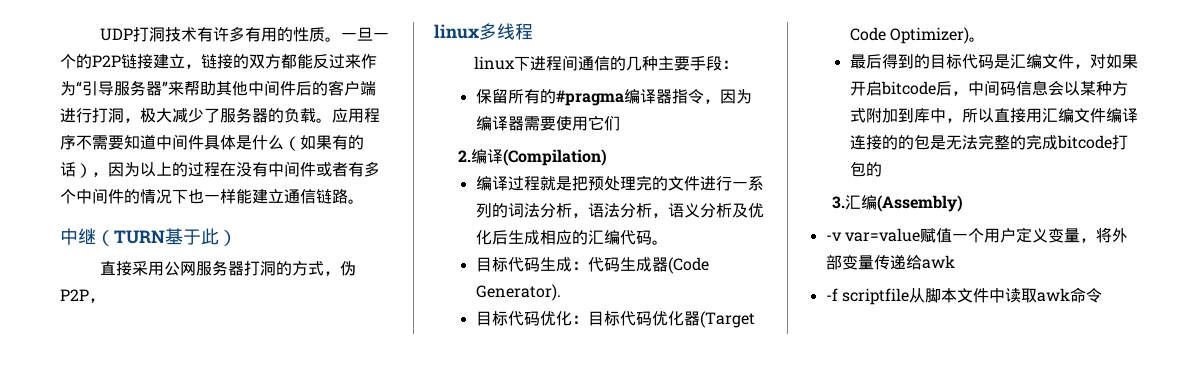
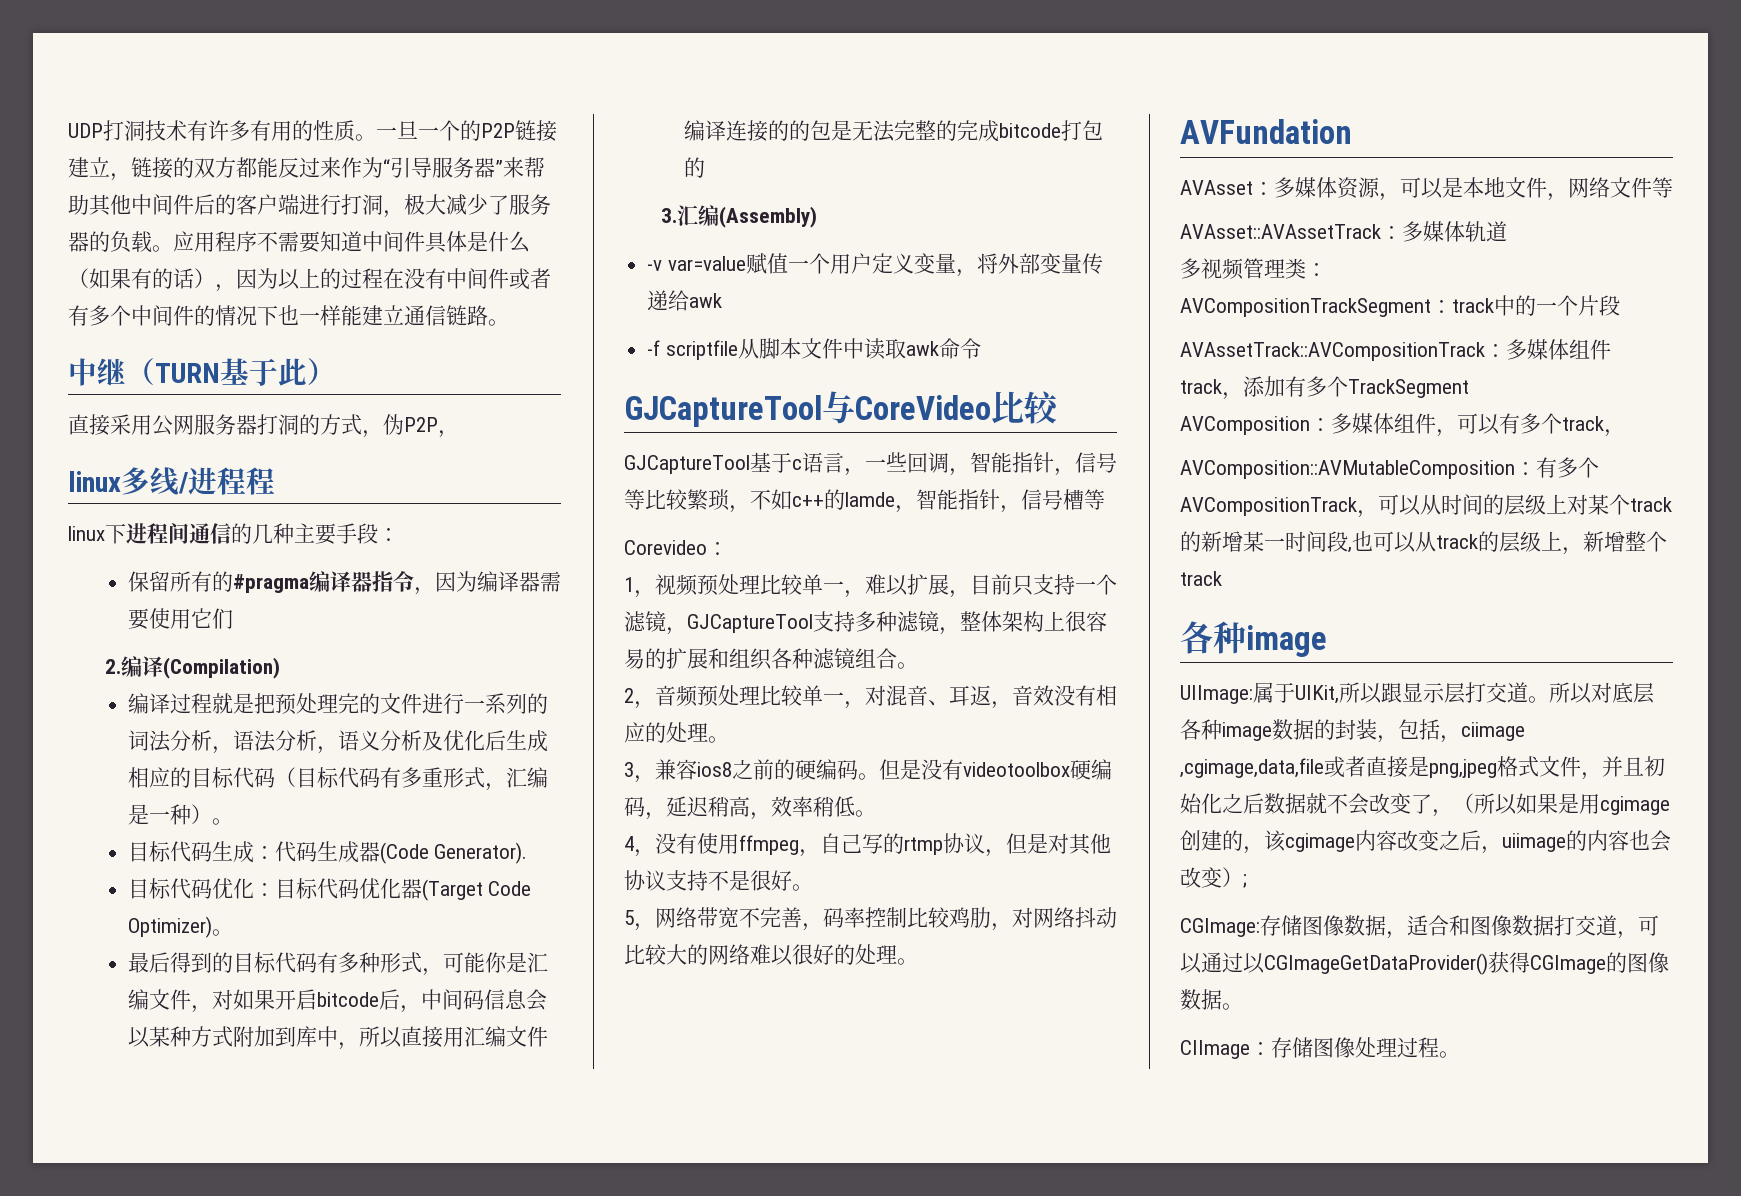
(515, 31) none -> [178,467,246,495] /进程
[587,230,652,245] 汇编代码 -> [190,767,548,791] [127,804,212,825] 目标代码（目标代码有多重形式，汇编是一种）
(994, 61) none -> [316,952,507,976] 有多种形式，可能你
(1102, 295) none -> [624,391,1060,427] [624,452,1117,476] [624,489,1105,513] [624,540,728,555] [624,574,1117,598] [624,611,1107,635] [624,648,918,670] [624,685,1117,709] [624,722,729,743] [624,759,1112,783] [624,796,876,820] [624,833,1111,857] [624,870,813,891] [624,907,1117,931] [624,944,918,966] [1180,119,1352,144] [1180,177,1673,201] [1180,221,1507,242] [1180,258,1327,280] [1180,295,1620,317] [1180,339,1611,361] [1180,376,1469,400] [1180,413,1625,437] [1180,457,1599,479] [1180,494,1672,518] [1180,531,1667,555] [1180,571,1222,586] [1180,621,1327,657] [1180,682,1654,704] [1180,719,1525,743] [1180,756,1665,780] [1180,793,1670,817] [1180,830,1671,854] [1180,867,1247,888] [1180,915,1659,939] [1180,951,1669,975] [1180,989,1243,1010] [1180,1037,1460,1059] // GJCaptureTool与CoreVideo比较 // GJCaptureTool基于c语言，一些回调，智能指针，信号等比较繁琐，不如c++的lamde，智能指针，信号槽等 // Corevideo： // 1，视频预处理比较单一，难以扩展，目前只支持一个滤镜，GJCaptureTool支持多种滤镜，整体架构上很容易的扩展和组织各种滤镜组合。 // 2，音频预处理比较单一，对混音、耳返，音效没有相应的处理。 // 3，兼容ios8之前的硬编码。但是没有videotoolbox硬编码，延迟稍高，效率稍低。 // 4，没有使用ffmpeg，自己写的rtmp协议，但是对其他协议支持不是很好。 // 5，网络带宽不完善，码率控制比较鸡肋，对网络抖动比较大的网络难以很好的处理。 // AVFundation // AVAsset：多媒体资源，可以是本地文件，网络文件等 // AVAsset::AVAssetTrack：多媒体轨道 // 多视频管理类： // AVCompositionTrackSegment：track中的一个片段 // AVAssetTrack::AVCompositionTrack：多媒体组件track，添加有多个TrackSegment // AVComposition：多媒体组件，可以有多个track， // AVComposition::AVMutableComposition：有多个AVCompositionTrack，可以从时间的层级上对某个track的新增某一时间段,也可以从track的层级上，新增整个track // 各种image // UIImage:属于UIKit,所以跟显示层打交道。所以对底层各种image数据的封装，包括，ciimage ,cgimage,data,file或者直接是png,jpeg格式文件，并且初始化之后数据就不会改变了，（所以如果是用cgimage创建的，该cgimage内容改变之后，uiimage的内容也会改变）; // CGImage:存储图像数据，适合和图像数据打交道，可以通过以CGImageGetDataProvider()获得CGImage的图像数据。 // CIImage：存储图像处理过程。

